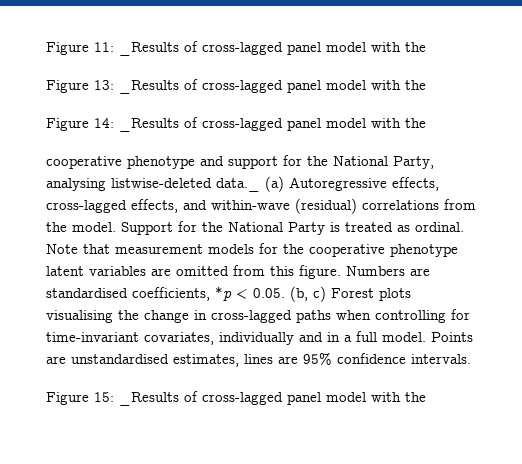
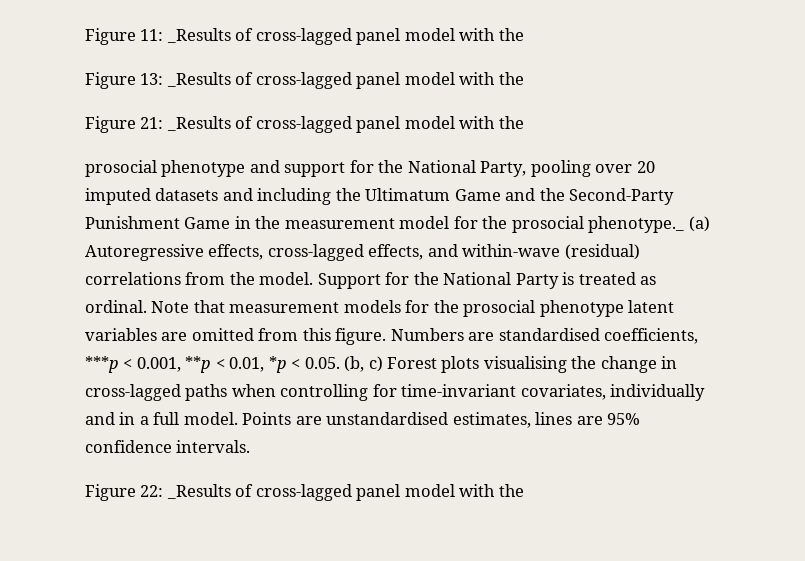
[94,117,426,132] [46,156,122,169] 14: _Results of cross-lagged panel model with the // cooperative -> [140,116,524,133] [85,160,157,177] 21: _Results of cross-lagged panel model with the // prosocial
[46,178,260,192] analysing listwise-deleted data._ -> [530,160,655,177] [85,188,675,205] [85,216,685,233] pooling over 20 imputed datasets and including the Ultimatum Game and the Second-Party Punishment Game in the measurement model for the prosocial phenotype._
[309,244,385,257] cooperative -> [463,300,536,317] prosocial
(210, 294) none -> [85,356,265,373] ***p < 0.001, **p < 0.01,
[94,392,114,402] 15: -> [140,485,164,497] 22:

